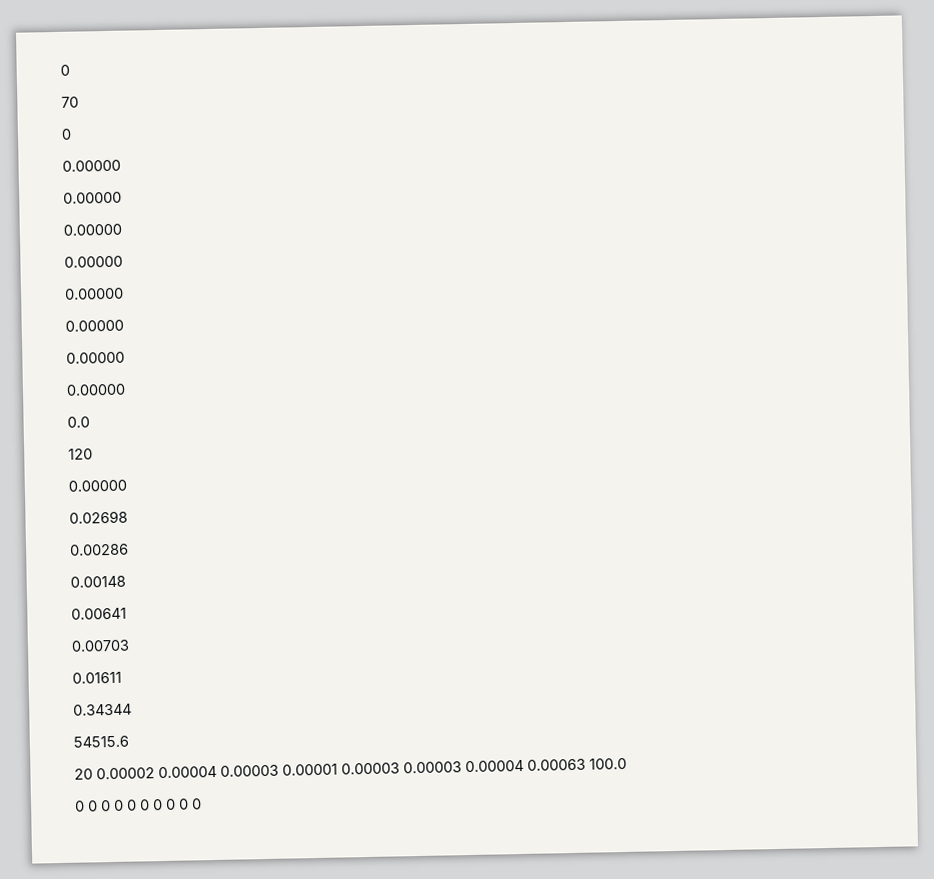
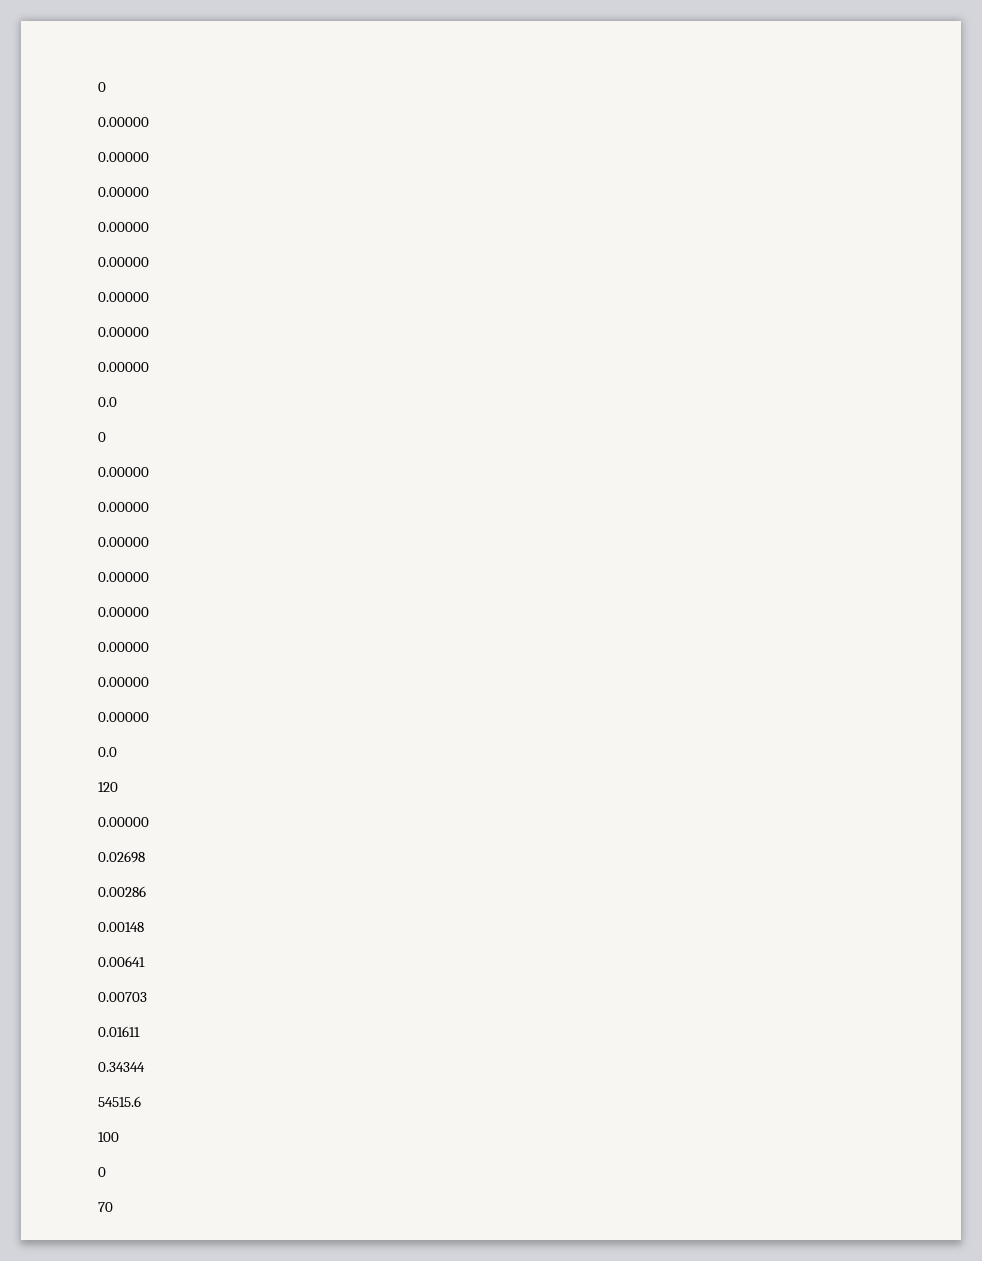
[60,64,70,76] [61,96,79,108] 0 // 70 -> [98,82,106,92] [98,117,149,127] [98,152,149,162] [98,187,149,197] [98,222,149,232] [98,257,149,267] [98,292,149,302] [98,327,149,337] [98,362,149,372] [98,397,117,407] 0 // 0.00000 // 0.00000 // 0.00000 // 0.00000 // 0.00000 // 0.00000 // 0.00000 // 0.00000 // 0.0
[74,757,627,780] [74,798,202,812] 20 0.00002 0.00004 0.00003 0.00001 0.00003 0.00003 0.00004 0.00063 100.0 // 0 0 0 0 0 0 0 0 0 0 -> [98,1132,119,1142] [98,1167,106,1177] [98,1202,113,1212] 100 // 0 // 70

